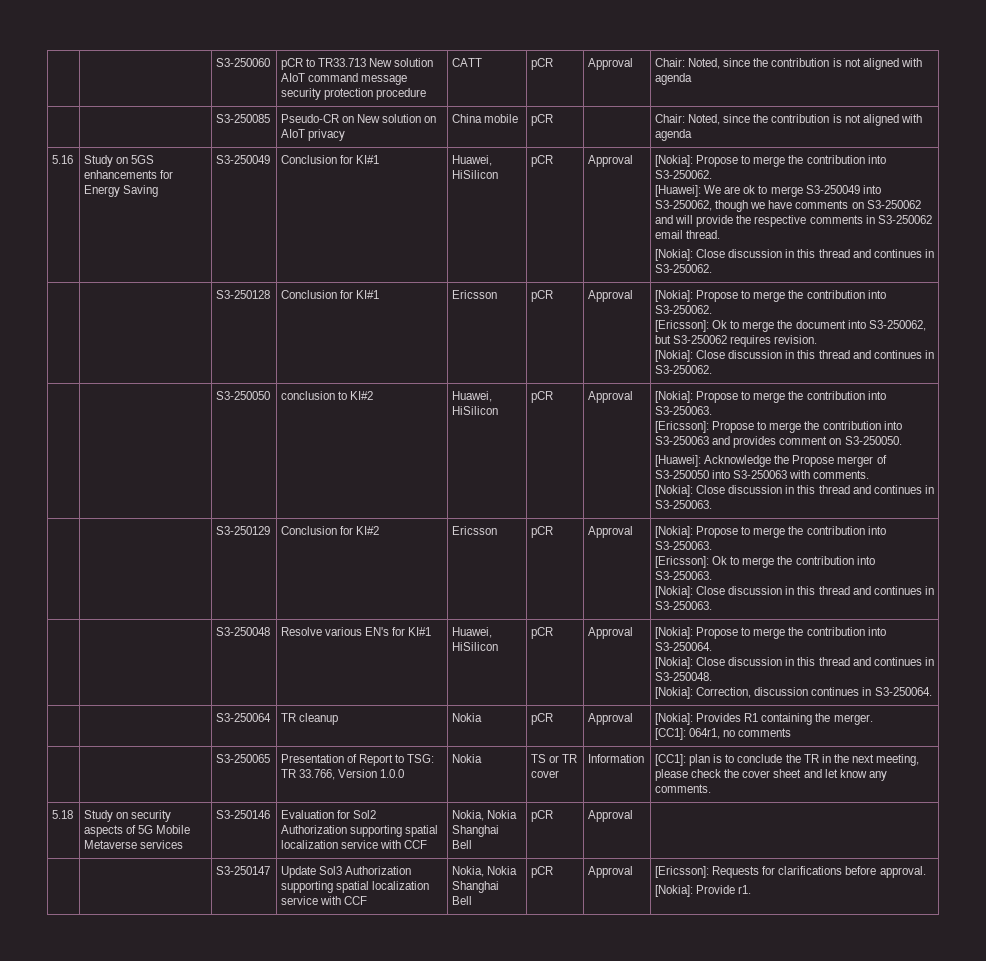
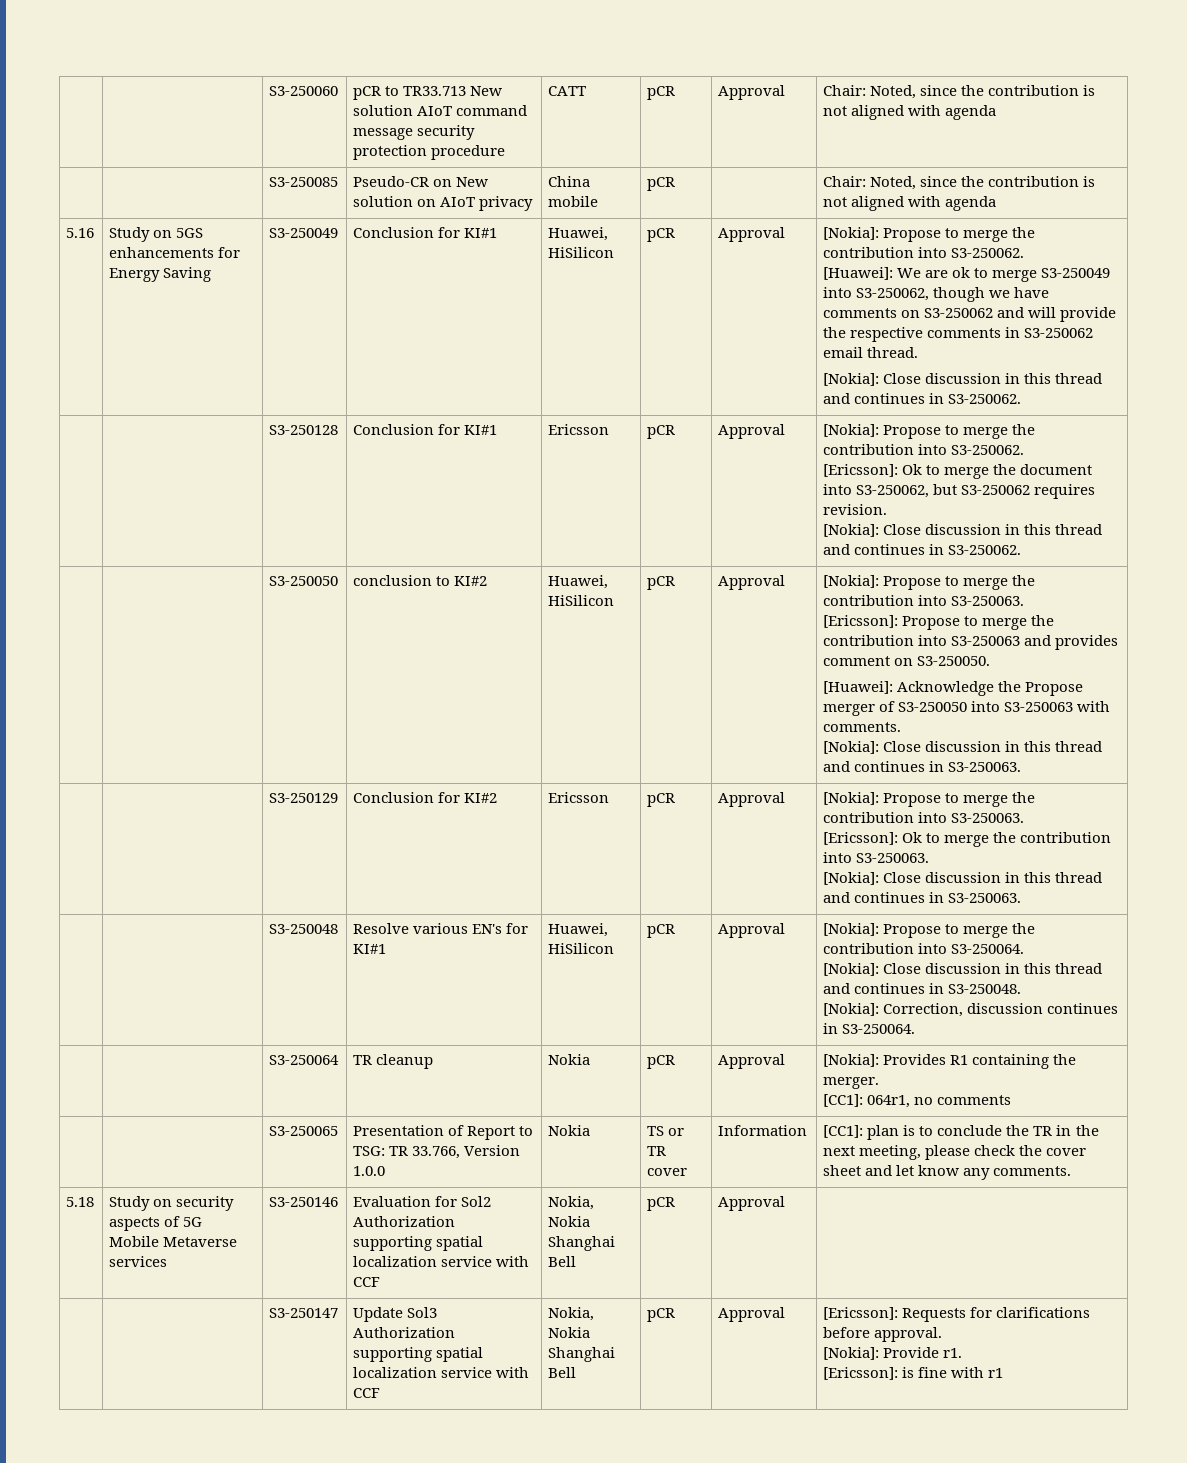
(752, 889) none -> [823,1367,1004,1380] // [Ericsson]: is fine with r1

